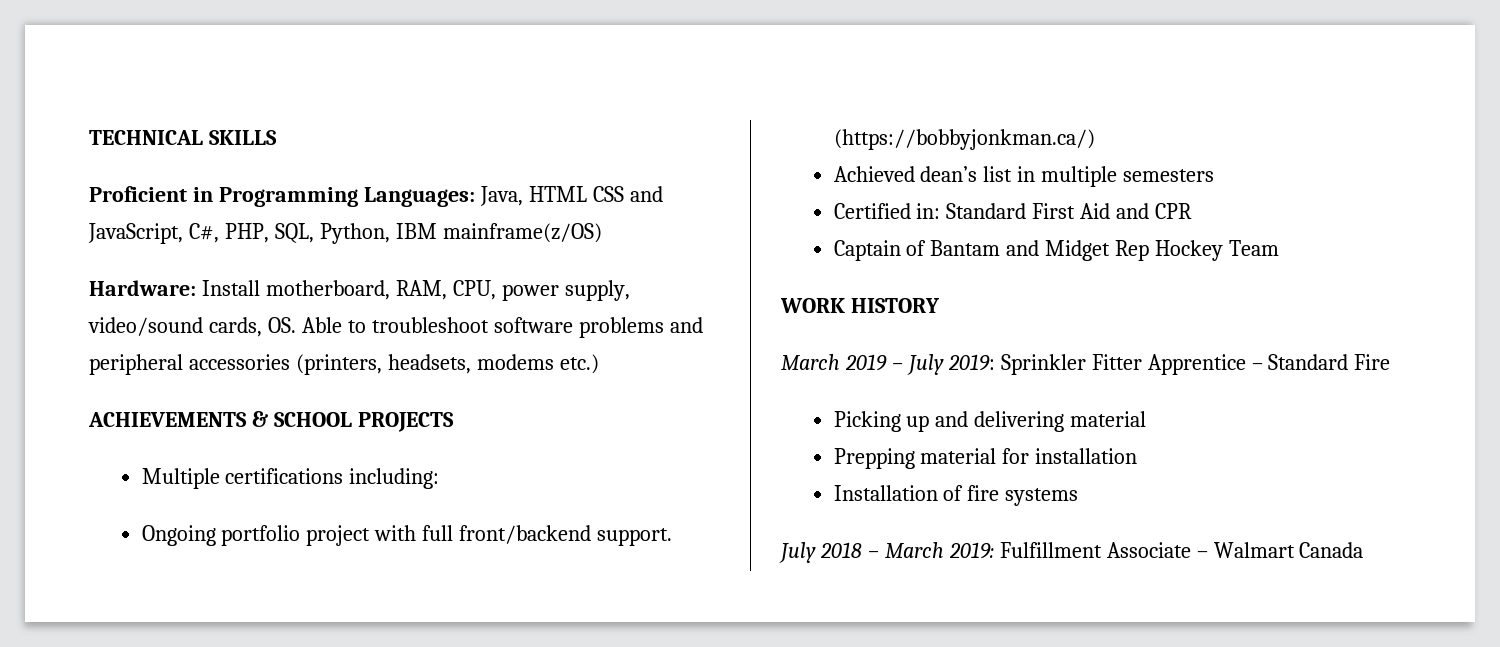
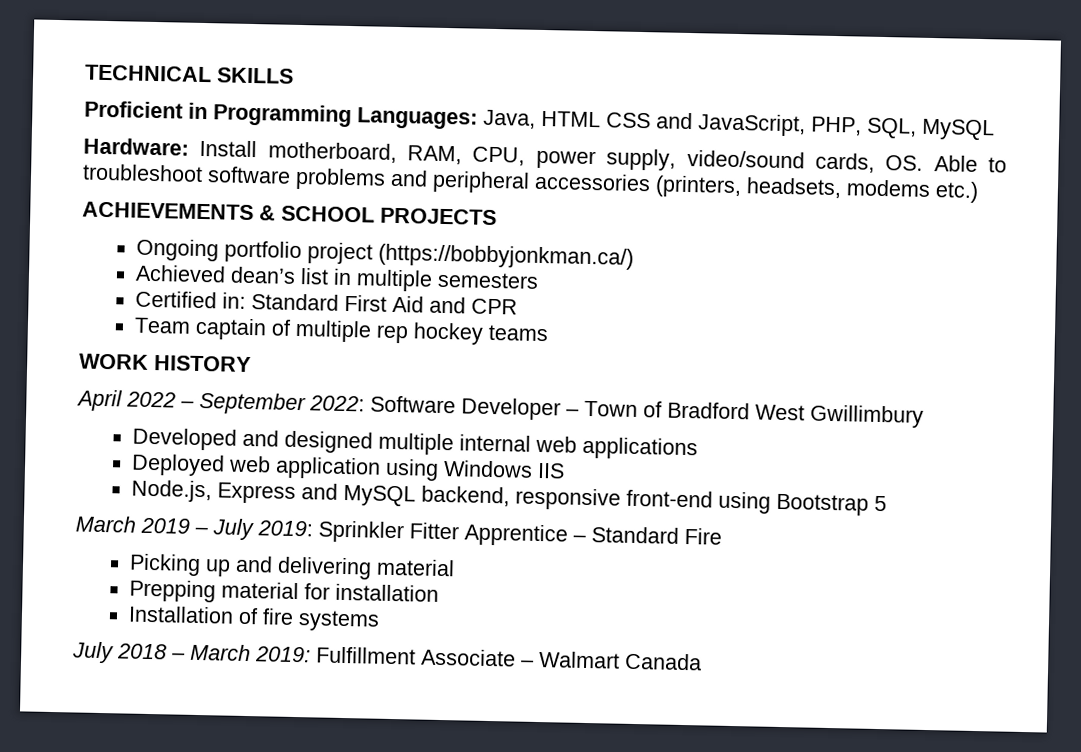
[188,223,219,243] C#, -> (806, 125) none
[319,223,602,244] Python, IBM mainframe(z/OS) -> [921,118,995,141] MySQL
[141,468,440,489] // Multiple certifications including: -> (497, 216) none
[374,525,673,546] with full front/backend support. -> (373, 253) none
[833,240,1280,261] [780,298,940,313] Captain of Bantam and Midget Rep Hockey Team // WORK HISTORY -> [133,317,549,345] [79,353,251,373] [76,389,924,428] [131,427,698,461] [130,453,565,481] [130,479,887,516] Team captain of multiple rep hockey teams // WORK HISTORY // April 2022 – September 2022: Software Developer – Town of Bradford West Gwillimbury // Developed and designed multiple internal web applications // Deployed web application using Windows IIS // Node.js, Express and MySQL backend, responsive front-end using Bootstrap 5

